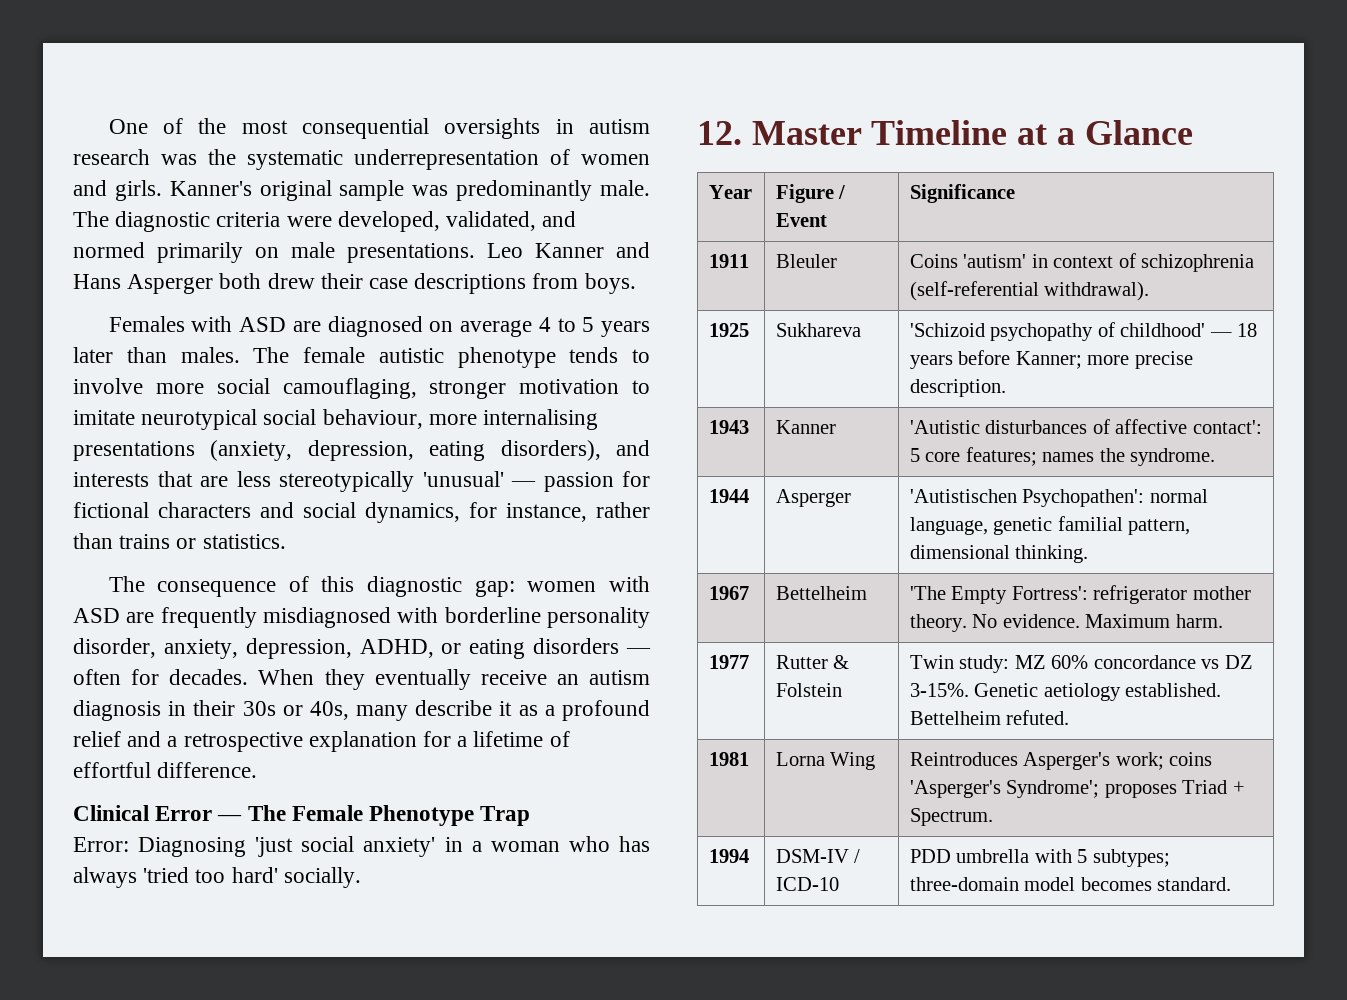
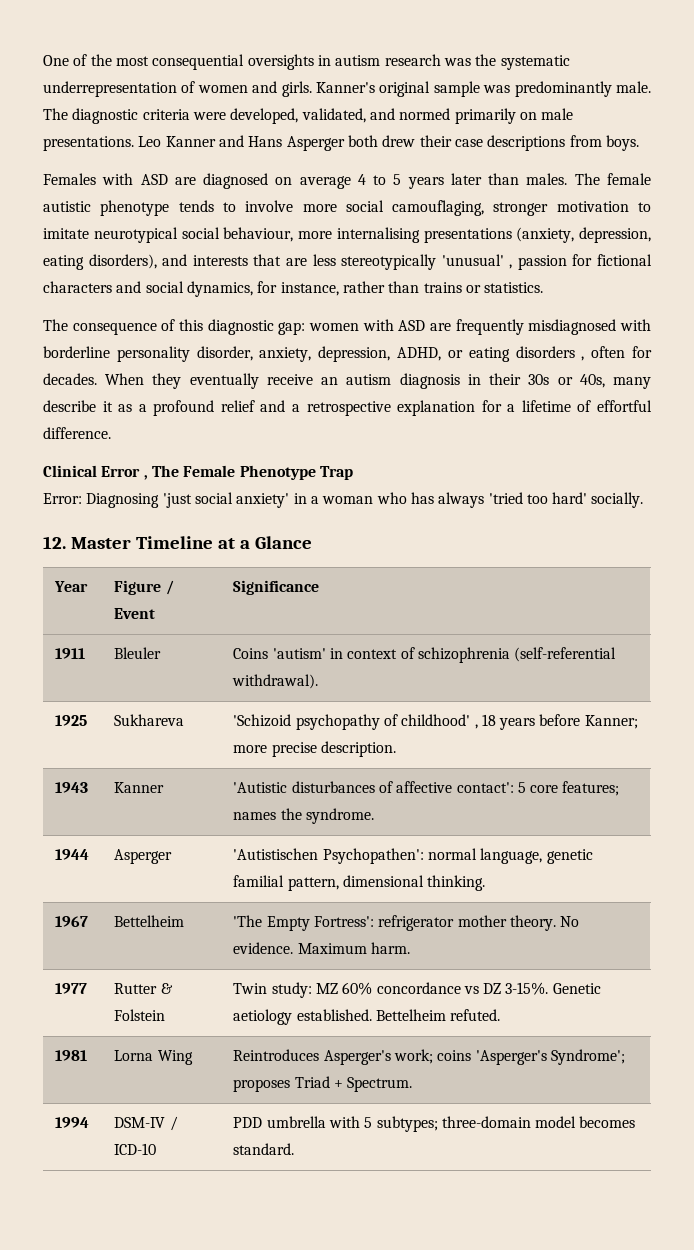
[511,481,536,487] — -> [509,264,513,269] ,
[626,648,651,654] — -> [581,356,585,361] ,
[217,815,243,821] — -> [143,475,148,480] ,
[1209,332,1232,337] — -> [474,724,478,729] ,

